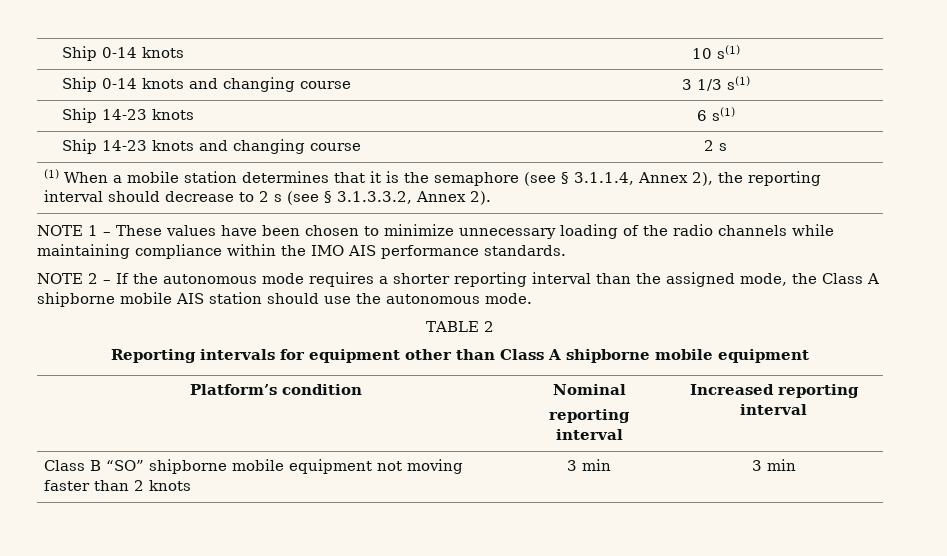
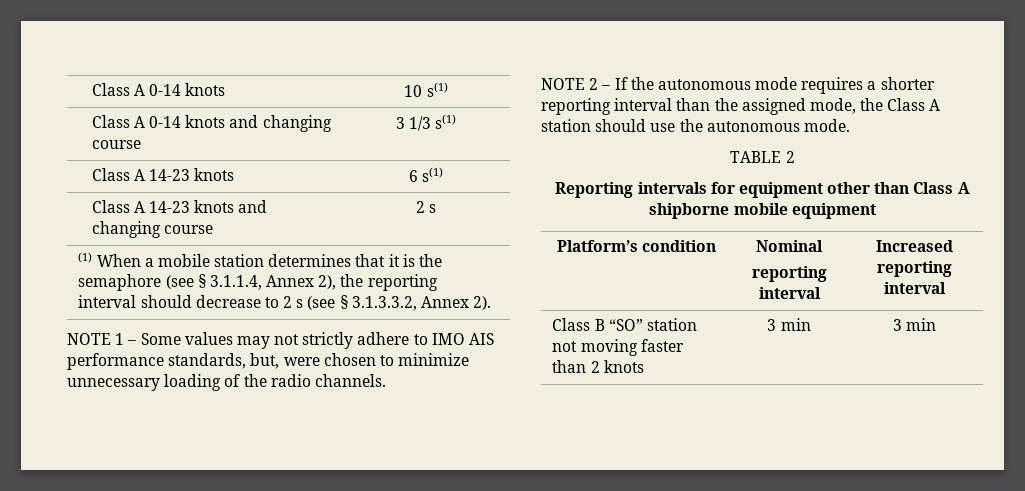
[62,46,98,61] Ship -> [91,83,145,96] Class A
[62,77,98,92] Ship -> [91,115,145,128] Class A
[62,108,98,123] Ship -> [91,168,145,181] Class A
[62,139,98,154] Ship -> [91,200,145,213] Class A
[116,225,300,236] These values have been -> [140,332,495,349] [67,353,320,370] Some values may not strictly adhere to IMO AIS performance standards, but, were
[718,224,834,236] [37,244,566,259] channels while maintaining compliance within the IMO AIS performance standards. -> [314,374,386,387] channels.
[37,292,204,307] shipborne mobile AIS -> (941, 105) none
[149,459,373,474] shipborne mobile equipment -> [646,318,697,331] station

